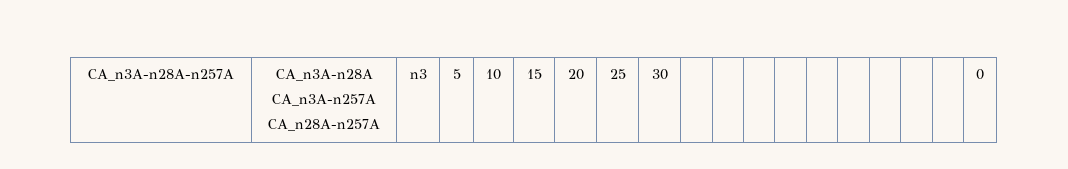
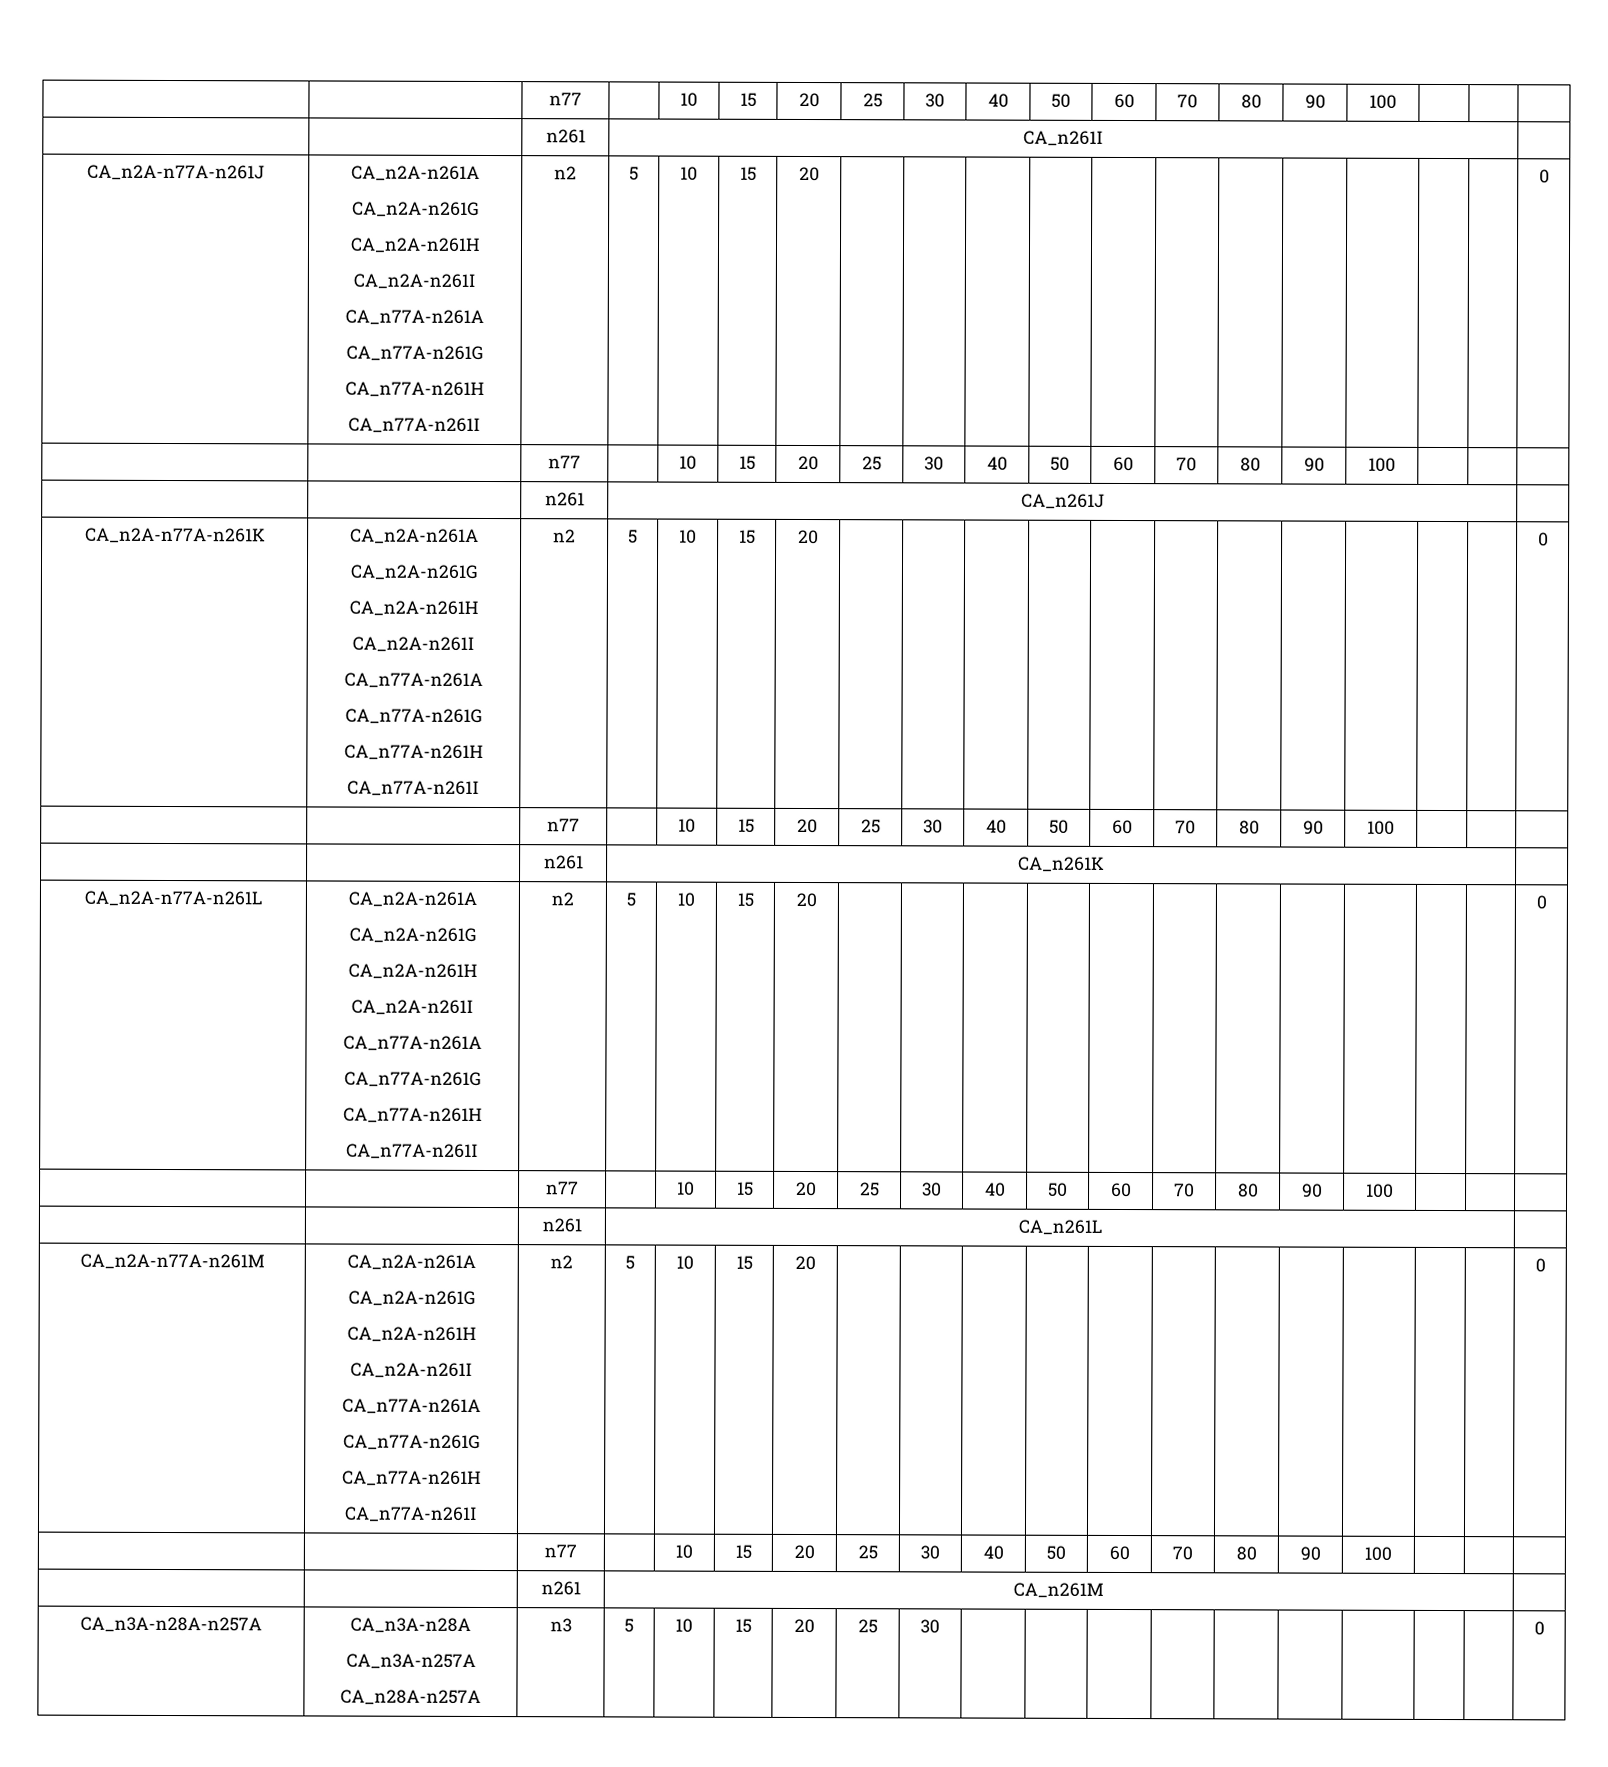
(88, 75) none -> [549,92,582,106] [680,92,698,107] [739,92,757,107] [798,92,820,108] [862,93,883,108] [925,93,945,108] [987,93,1009,108] [1051,93,1071,108] [1113,93,1135,109] [1177,94,1198,109] [1240,94,1262,109] [1304,94,1326,109] [1369,94,1397,109] [545,129,586,144] [1023,130,1104,146] [87,164,265,181] [351,165,480,181] [351,201,480,217] [350,237,480,253] [353,273,476,289] [345,309,484,325] [345,345,484,361] [345,381,484,397] [348,417,481,433] [554,166,577,180] [629,166,639,181] [680,166,698,181] [739,166,757,181] [798,166,820,182] [1538,169,1550,184] [548,455,581,469] [679,455,697,470] [738,455,756,470] [797,455,819,471] [861,456,882,471] [924,456,944,471] [986,456,1008,471] [1050,456,1070,471] [1112,456,1134,472] [1176,457,1197,472] [1239,457,1261,472] [1303,457,1325,472] [1368,457,1396,472] [544,492,585,507] [1020,493,1105,509] [84,527,266,544] [350,528,479,544] [349,564,478,580] [349,600,478,616] [352,636,475,652] [344,672,483,688] [344,708,483,724] [344,744,483,760] [347,780,480,796] [553,529,576,543] [628,529,638,544] [679,529,697,544] [738,529,756,544] [797,529,819,545] [1537,532,1549,547] [547,818,580,832] [678,818,696,833] [737,818,755,833] [796,818,818,834] [860,819,881,834] [923,819,943,834] [985,819,1007,834] [1049,819,1069,834] [1111,819,1133,835] [1175,820,1196,835] [1238,820,1260,835] [1302,820,1324,835] [1367,820,1395,835] [543,855,584,870] [1018,856,1105,872] [84,890,262,907] [348,891,477,907] [348,927,477,943] [348,963,477,979] [351,999,474,1015] [343,1035,482,1051] [343,1071,482,1087] [343,1107,482,1123] [346,1143,479,1159] [551,892,574,906] [626,892,636,907] [677,892,695,907] [736,892,754,907] [795,892,817,908] [1535,895,1547,910] [546,1181,579,1195] [677,1181,695,1196] [736,1181,754,1196] [795,1181,817,1197] [859,1182,880,1197] [922,1182,942,1197] [984,1182,1006,1197] [1048,1182,1068,1197] [1110,1182,1132,1198] [1174,1183,1195,1198] [1237,1183,1259,1198] [1301,1183,1323,1198] [1366,1183,1394,1198] [541,1218,582,1233] [1017,1219,1102,1235] [79,1253,265,1270] [347,1254,476,1270] [347,1290,476,1306] [347,1326,476,1342] [350,1362,473,1378] [342,1398,481,1414] [342,1434,481,1450] [342,1470,481,1486] [344,1506,478,1522] [550,1255,573,1269] [625,1255,635,1270] [676,1255,694,1270] [735,1255,753,1270] [794,1255,816,1271] [1534,1258,1546,1273] [544,1544,577,1558] [675,1544,693,1559] [734,1544,752,1559] [793,1544,815,1560] [857,1545,878,1560] [920,1545,940,1560] [982,1545,1004,1560] [1046,1545,1066,1560] [1108,1545,1130,1561] [1172,1546,1193,1561] [1235,1546,1257,1561] [1299,1546,1321,1561] [1364,1546,1392,1561] [540,1581,581,1596] [1013,1582,1104,1598] | | n77 | | 10 | 15 | 20 | 25 | 30 | 40 | 50 | 60 | 70 | 80 | 90 | 100 | | | // | | n261 | CA_n261I | // CA_n2A-n77A-n261J | CA_n2A-n261A // CA_n2A-n261G // CA_n2A-n261H // CA_n2A-n261I // CA_n77A-n261A // CA_n77A-n261G // CA_n77A-n261H // CA_n77A-n261I | n2 | 5 | 10 | 15 | 20 | | | | | | | | | | | | 0 // | | n77 | | 10 | 15 | 20 | 25 | 30 | 40 | 50 | 60 | 70 | 80 | 90 | 100 | | | // | | n261 | CA_n261J | // CA_n2A-n77A-n261K | CA_n2A-n261A // CA_n2A-n261G // CA_n2A-n261H // CA_n2A-n261I // CA_n77A-n261A // CA_n77A-n261G // CA_n77A-n261H // CA_n77A-n261I | n2 | 5 | 10 | 15 | 20 | | | | | | | | | | | | 0 // | | n77 | | 10 | 15 | 20 | 25 | 30 | 40 | 50 | 60 | 70 | 80 | 90 | 100 | | | // | | n261 | CA_n261K | // CA_n2A-n77A-n261L | CA_n2A-n261A // CA_n2A-n261G // CA_n2A-n261H // CA_n2A-n261I // CA_n77A-n261A // CA_n77A-n261G // CA_n77A-n261H // CA_n77A-n261I | n2 | 5 | 10 | 15 | 20 | | | | | | | | | | | | 0 // | | n77 | | 10 | 15 | 20 | 25 | 30 | 40 | 50 | 60 | 70 | 80 | 90 | 100 | | | // | | n261 | CA_n261L | // CA_n2A-n77A-n261M | CA_n2A-n261A // CA_n2A-n261G // CA_n2A-n261H // CA_n2A-n261I // CA_n77A-n261A // CA_n77A-n261G // CA_n77A-n261H // CA_n77A-n261I | n2 | 5 | 10 | 15 | 20 | | | | | | | | | | | | 0 // | | n77 | | 10 | 15 | 20 | 25 | 30 | 40 | 50 | 60 | 70 | 80 | 90 | 100 | | | // | | n261 | CA_n261M | //

